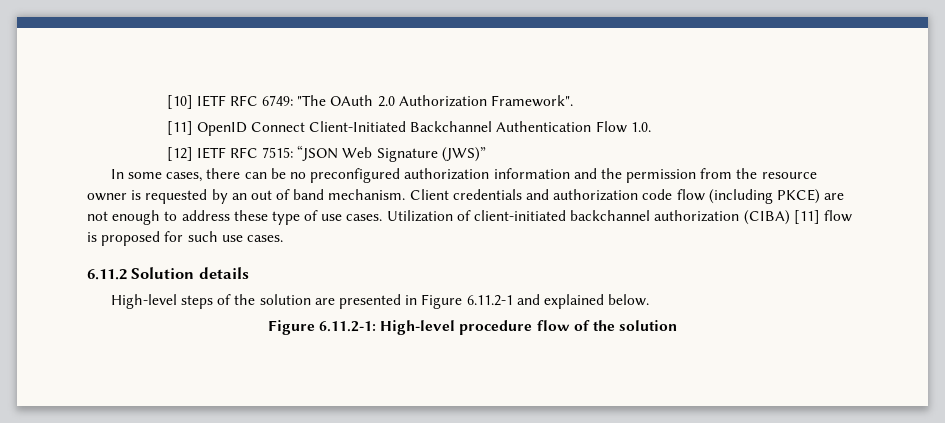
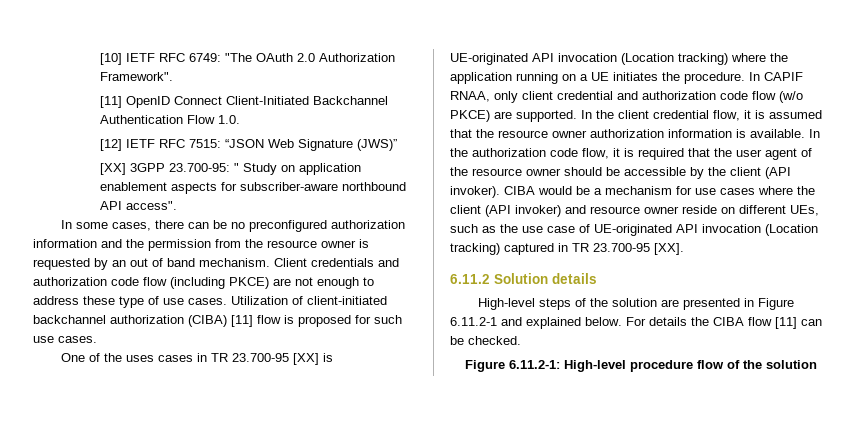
(486, 154) none -> [99,163,361,175] [99,182,406,194] [99,201,177,210] // [XX] 3GPP 23.700-95: " Study on application enablement aspects for subscriber-aware northbound API access".
(283, 238) none -> [61,353,334,365] [450,53,788,65] [450,72,803,84] [450,91,803,103] [450,110,822,122] [450,129,820,138] [450,148,812,160] [450,167,791,179] [450,186,815,198] [450,205,819,217] [450,224,818,236] [450,243,684,255] // One of the uses cases in TR 23.700-95 [XX] is UE-originated API invocation (Location tracking) where the application running on a UE initiates the procedure. In CAPIF RNAA, only client credential and authorization code flow (w/o PKCE) are supported. In the client credential flow, it is assumed that the resource owner authorization information is available. In the authorization code flow, it is required that the user agent of the resource owner should be accessible by the client (API invoker). CIBA would be a mechanism for use cases where the client (API invoker) and resource owner reside on different UEs, such as the use case of UE-originated API invocation (Location tracking) captured in TR 23.700-95 [XX].
(650, 300) none -> [626,317,822,329] [450,336,521,345] For details the CIBA flow [11] can be checked.

